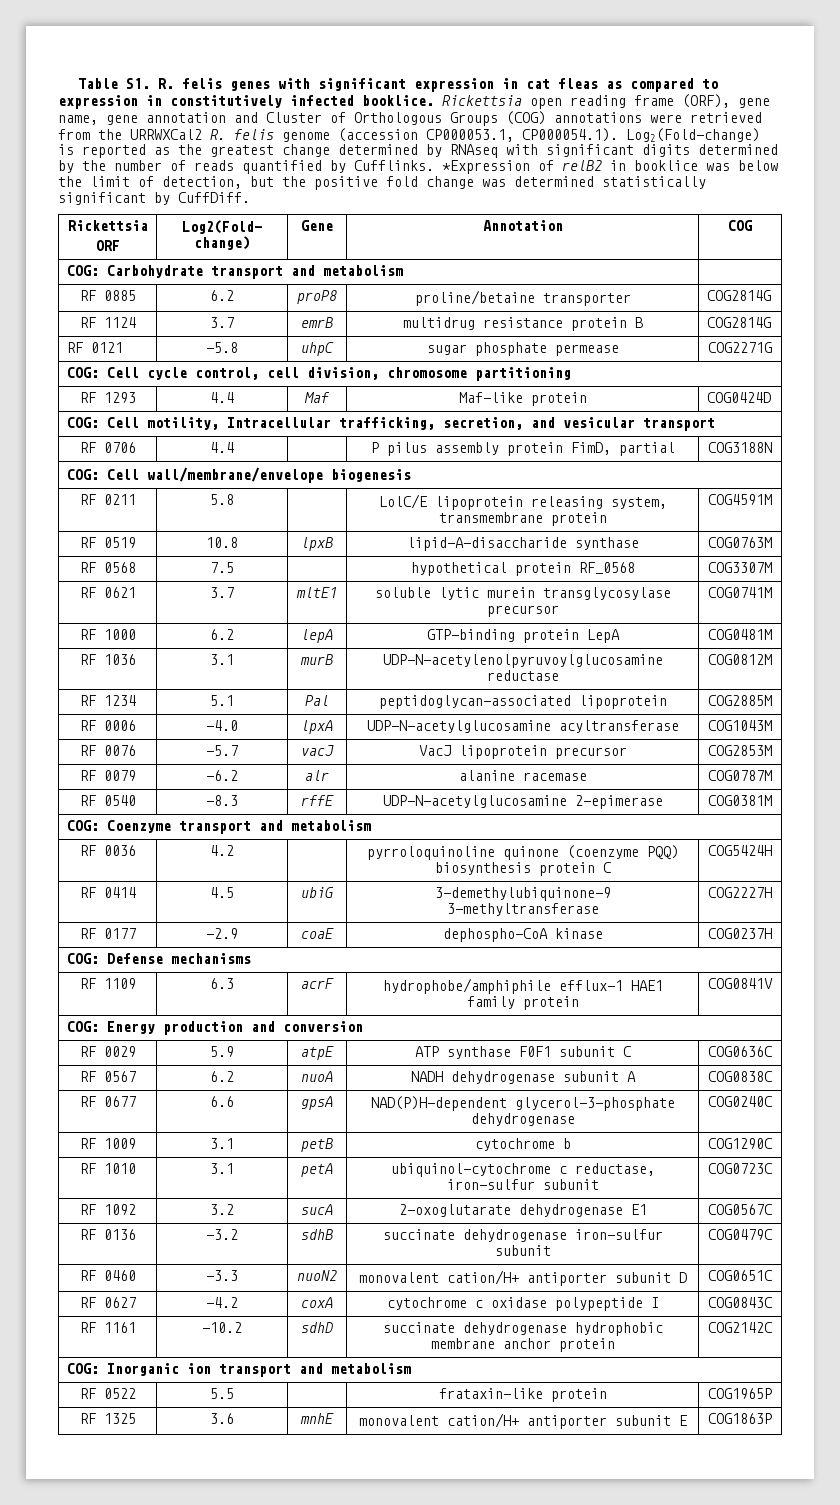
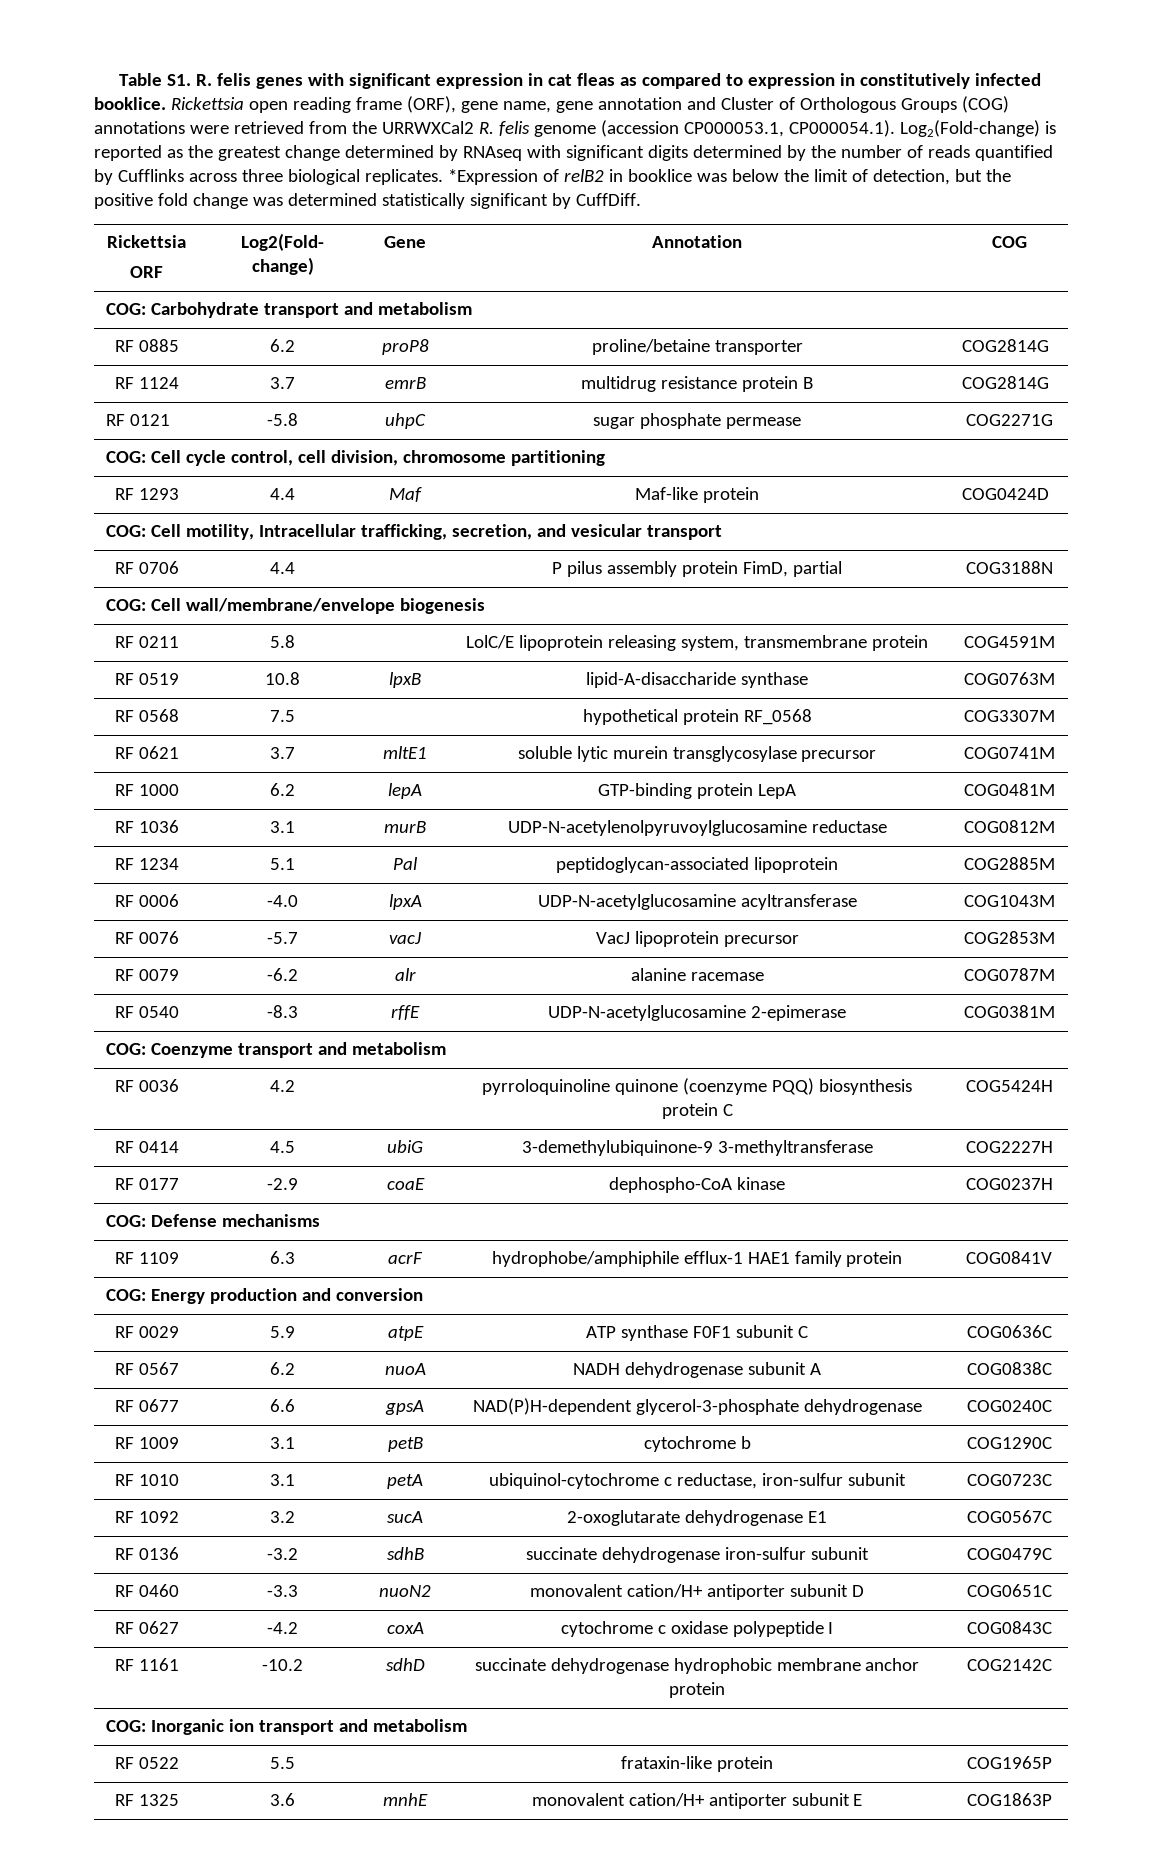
[354,160,434,171] Cufflinks. -> [117,169,443,185] Cufflinks across three biological replicates.

